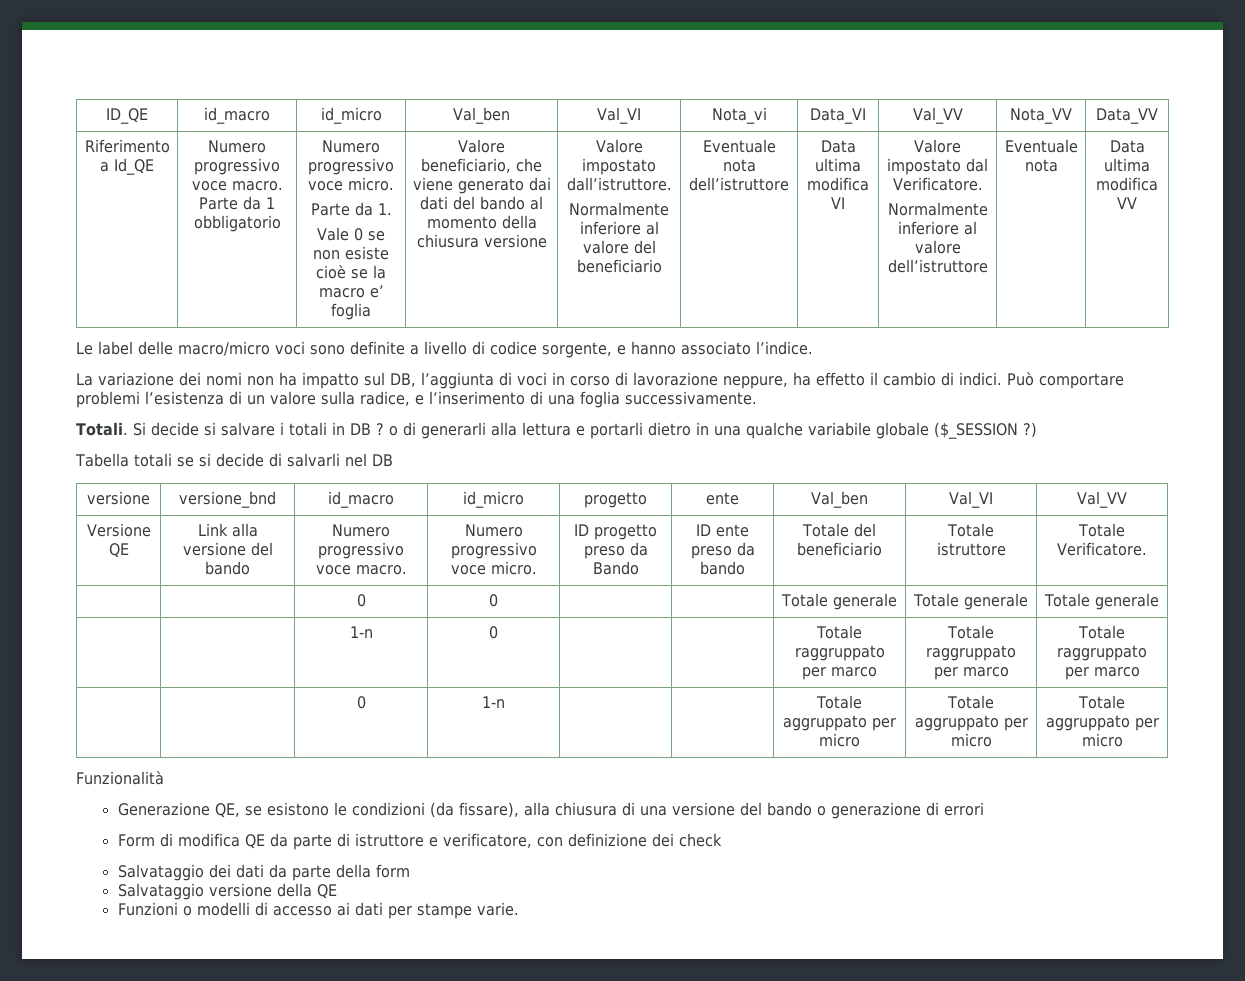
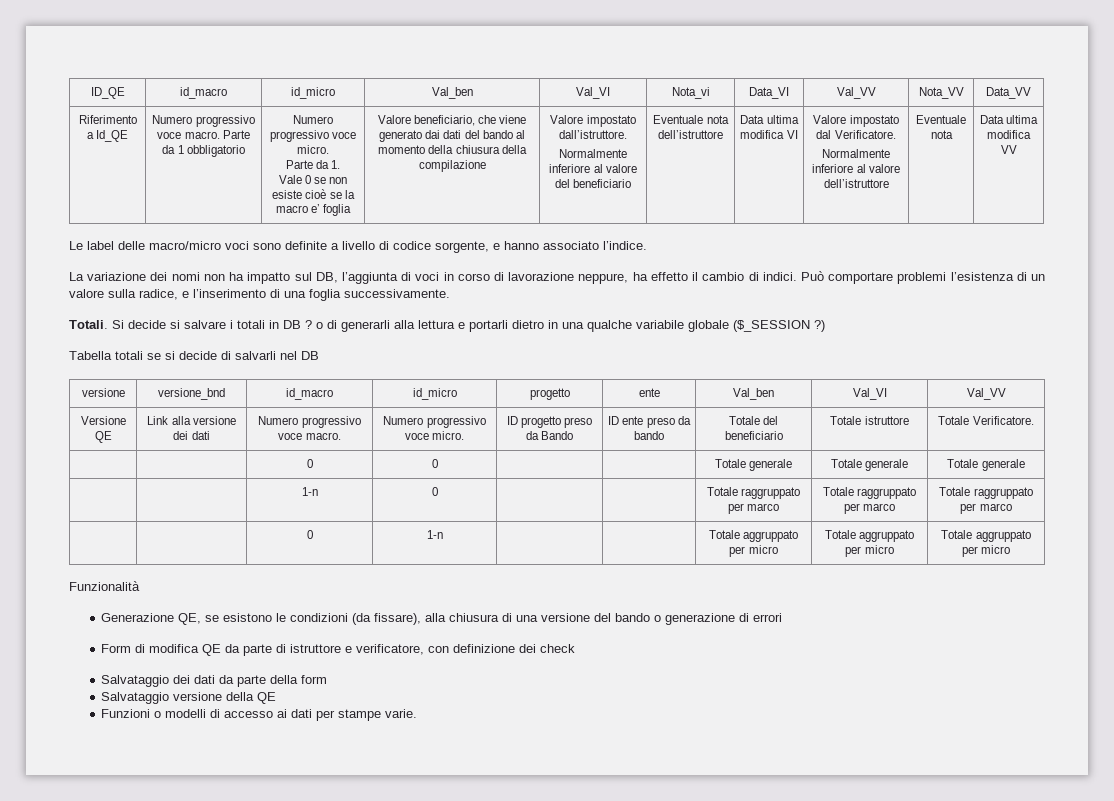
[483,234,547,248] versione -> [501,145,527,154] [418,160,486,172] della compilazione
[250,542,273,556] [205,561,250,575] del bando -> [173,431,210,440] dei dati

